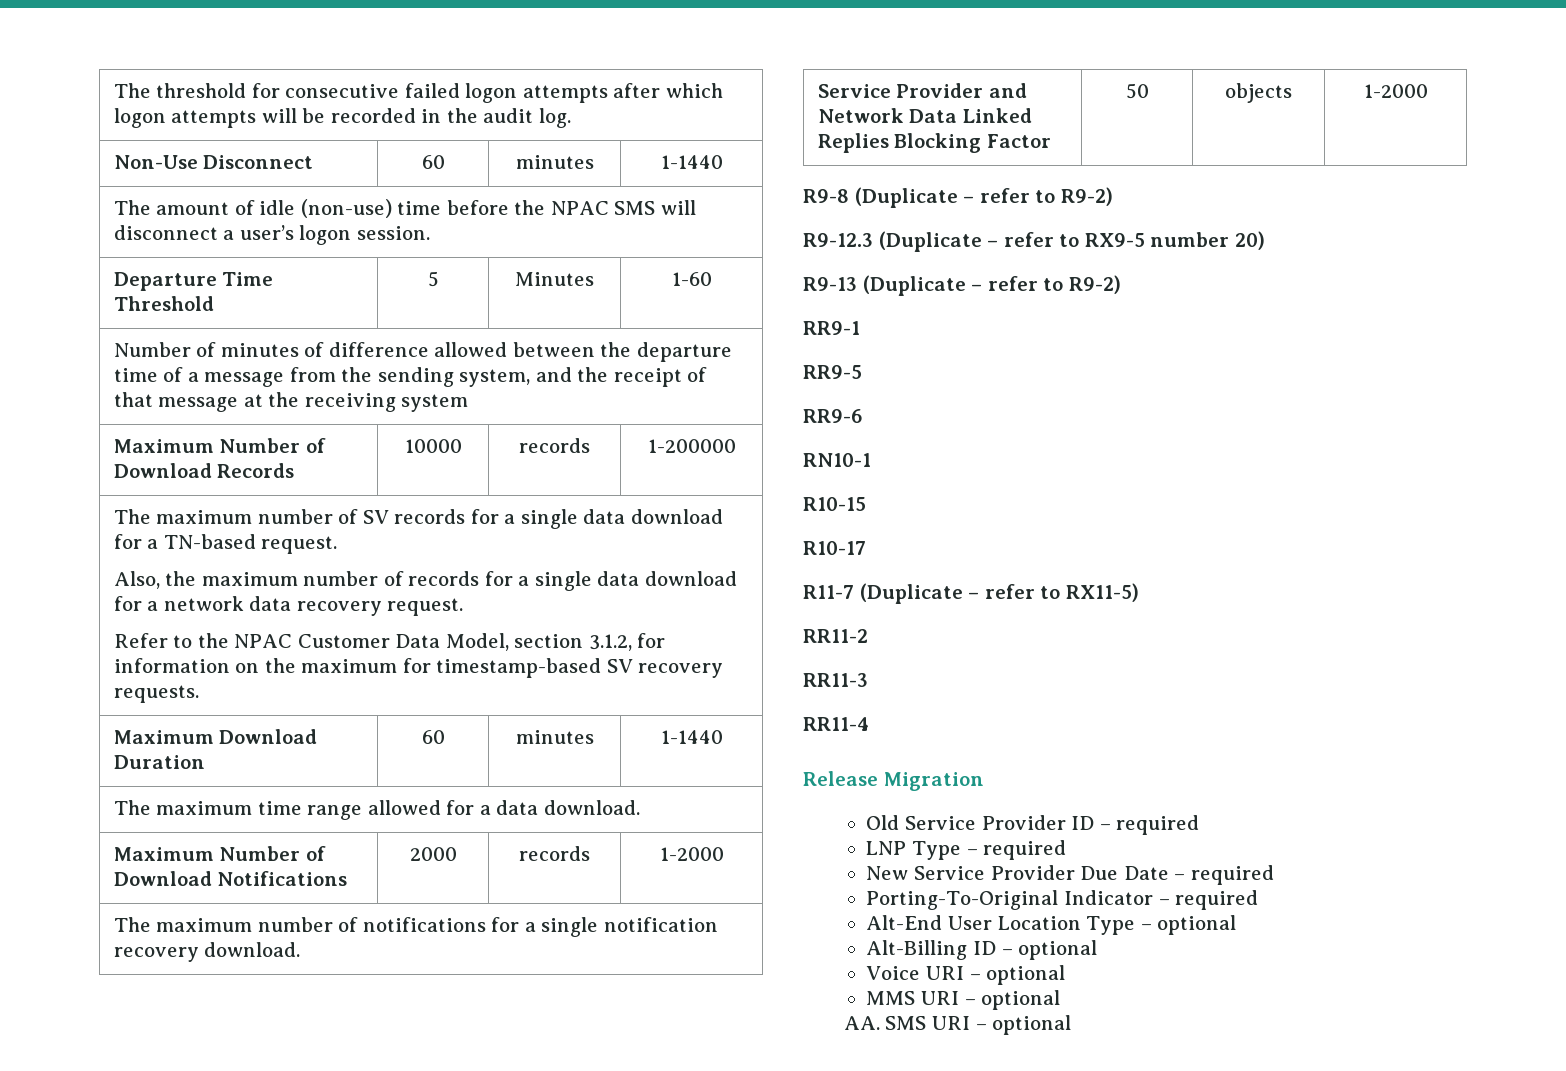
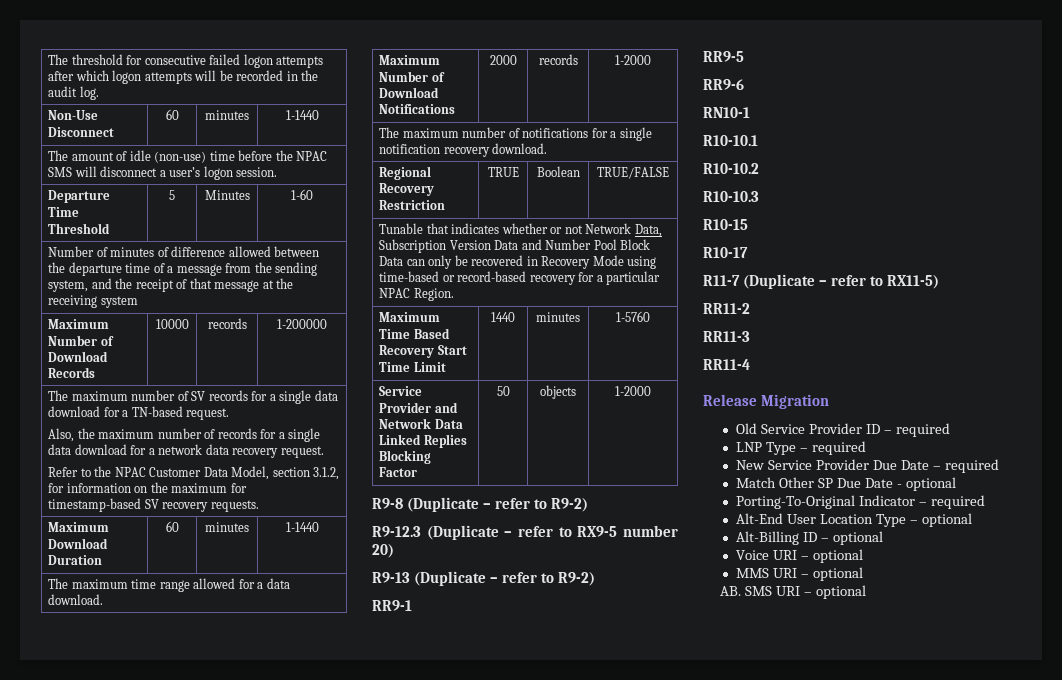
(301, 949) none -> [379,166,432,180] [379,183,435,196] [379,200,446,210] [487,167,519,177] [536,166,580,177] [597,167,669,179] [379,223,662,237] [379,239,651,253] [379,255,657,269] [379,271,661,285] [379,288,454,301] [379,312,441,322] [379,328,450,339] [379,345,467,358] [379,362,446,372] [491,312,515,322] [536,312,580,322] [616,311,650,322] // Regional Recovery Restriction | TRUE | Boolean | TRUE/FALSE // Tunable that indicates whether or not Network Data, Subscription Version Data and Number Pool Block Data can only be recovered in Recovery Mode using time-based or record-based recovery for a particular NPAC Region. // Maximum Time Based Recovery Start Time Limit | 1440 | minutes | 1-5760
(871, 460) none -> [703,135,758,146] [703,163,759,174] [703,191,759,202] // R10-10.1 // R10-10.2 // R10-10.3
(1274, 875) none -> [736,477,956,491] // Match Other SP Due Date - optional
[843,1016,880,1030] AA. -> [720,586,742,596] AB.

